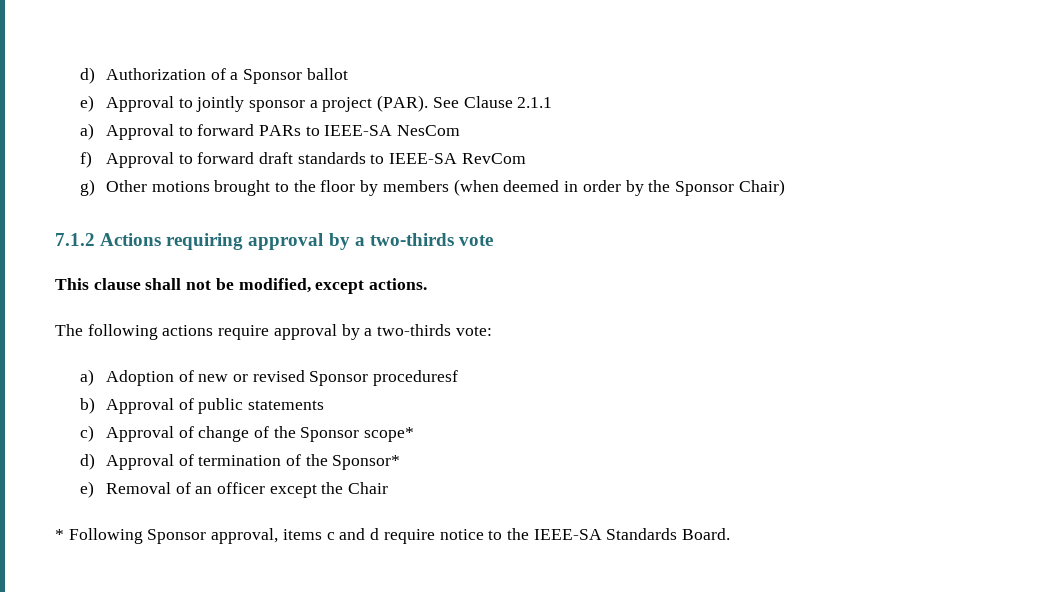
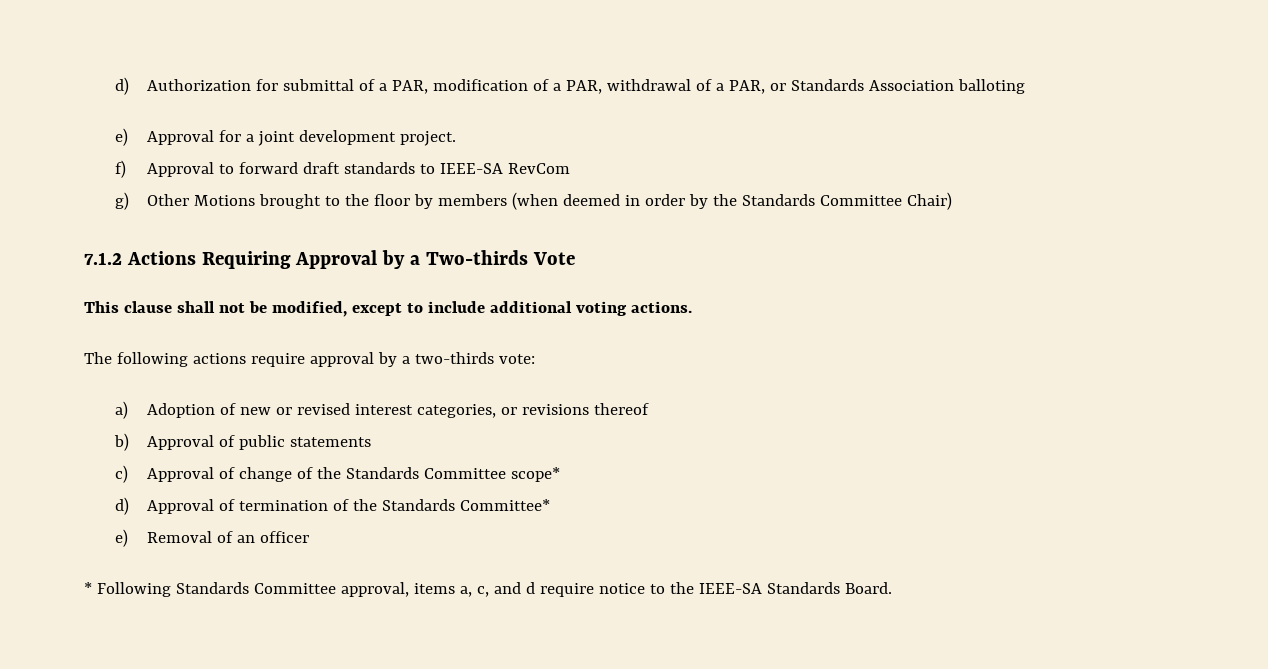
[210,68,348,84] [80,95,553,112] [80,123,461,140] of a Sponsor ballot // e) Approval to jointly sponsor a project (PAR). See Clause 2.1.1 // a) Approval to forward PARs to IEEE-SA NesCom -> [255,79,1025,94] [115,128,456,146] for submittal of a PAR, modification of a PAR, withdrawal of a PAR, or Standards Association balloting // e) Approval for a joint development project.
[151,181,210,192] motions -> [193,195,255,206] Motions
[675,181,735,196] Sponsor -> [741,194,902,206] Standards Committee
[166,233,493,250] requiring approval by a two-thirds vote -> [201,250,575,269] Requiring Approval by a Two-thirds Vote
(365, 287) none -> [406,301,627,316] to include additional voting
[309,370,459,386] Sponsor proceduresf -> [354,403,649,418] interest categories, or revisions thereof
[300,427,360,442] Sponsor -> [345,467,506,479] Standards Committee
[332,455,401,470] Sponsor* -> [381,499,550,511] Standards Committee*
[269,482,389,498] except the Chair -> (309, 537) none
[147,528,335,544] Sponsor approval, items c -> [175,582,489,597] Standards Committee approval, items a, c,

